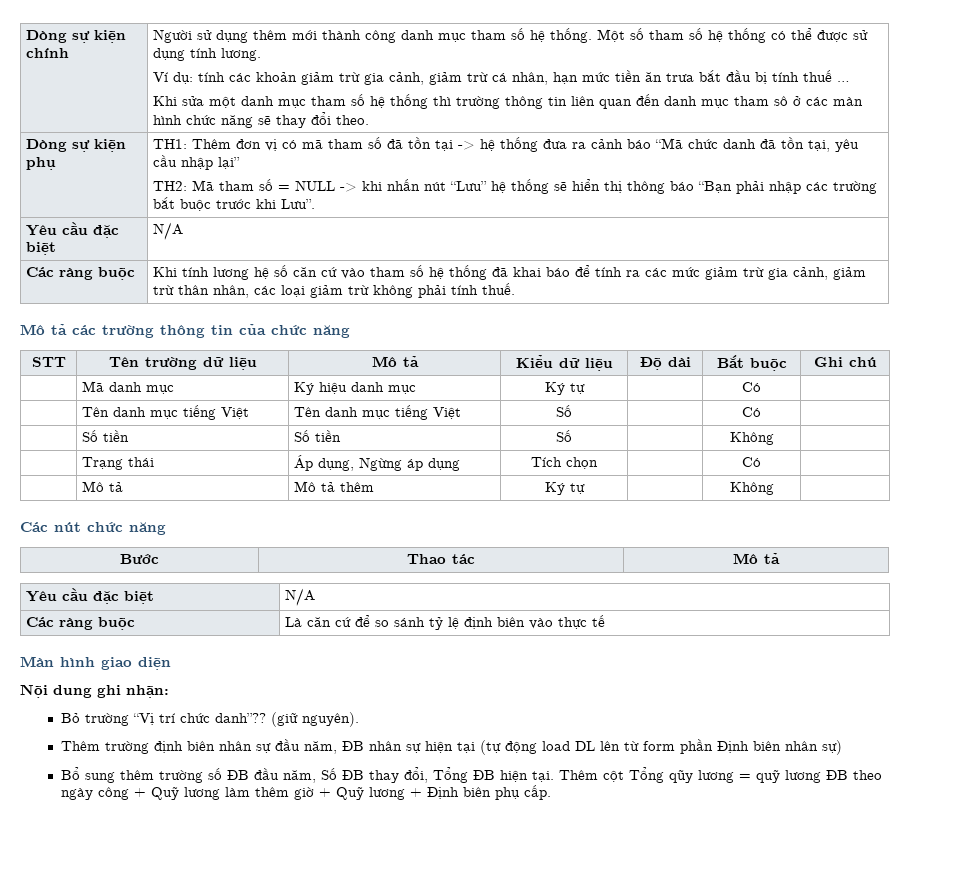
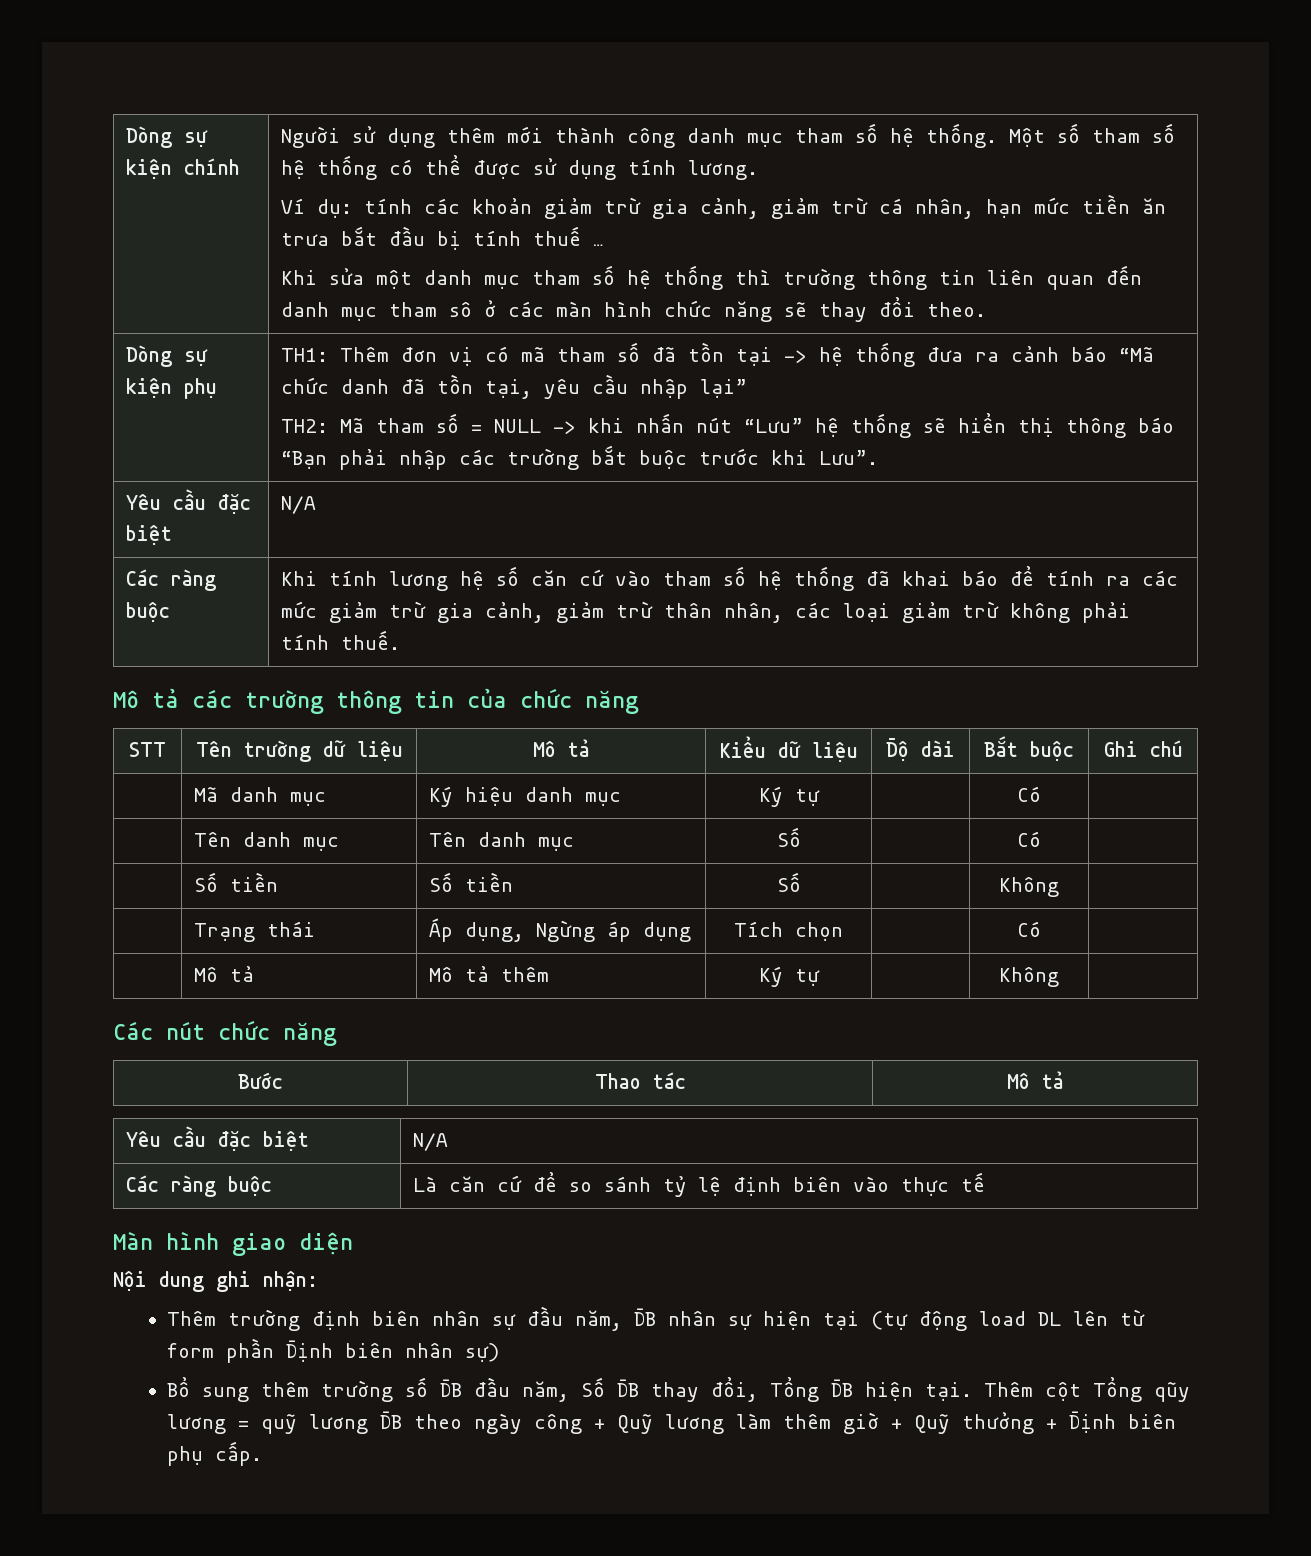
[183,405,250,420] [294,405,462,420] tiếng Việt | Tên danh mục tiếng Việt -> [428,832,574,851] | Tên danh mục
[61,712,360,727] // Bỏ trường “Vị trí chức danh”?? (giữ nguyên). -> (318, 1281) none
[369,787,406,800] lương -> [962,1412,1035,1434] thưởng

